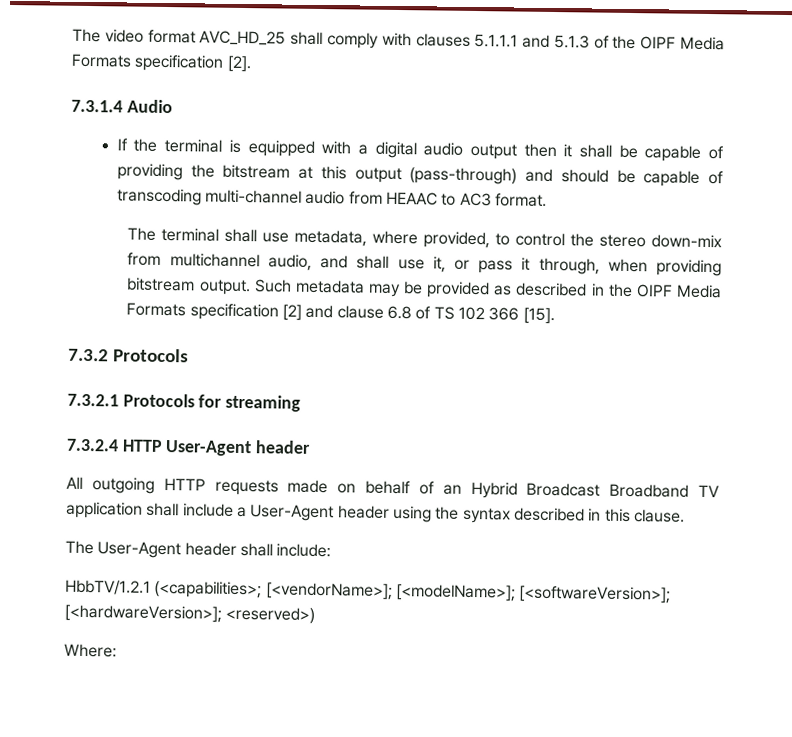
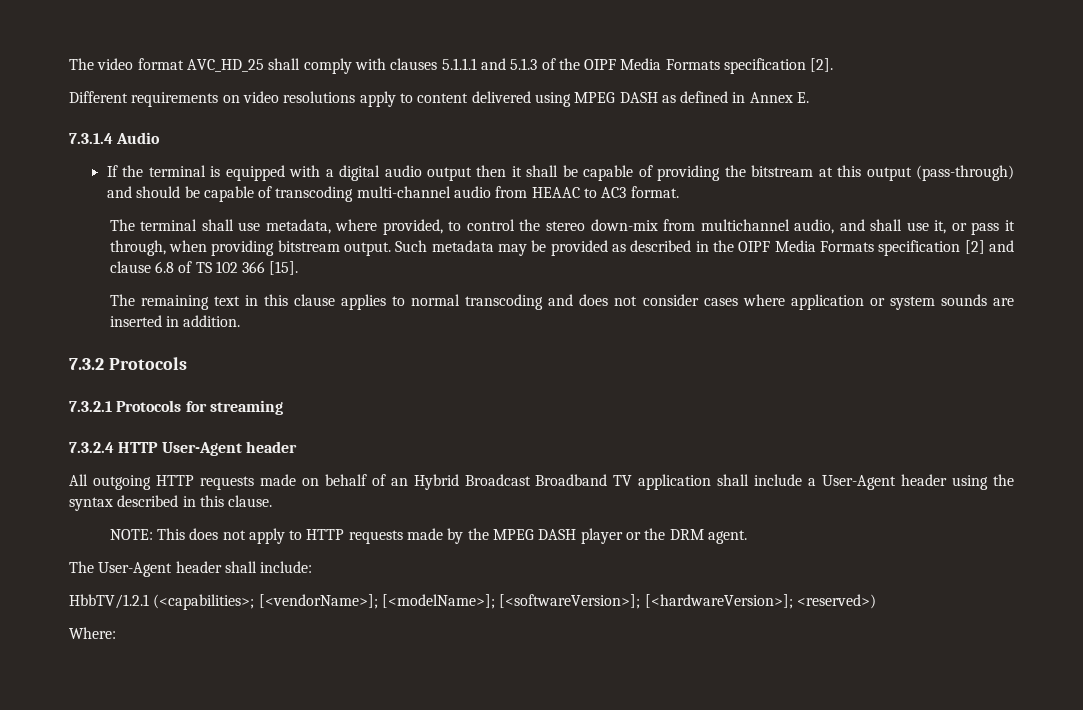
(252, 64) none -> [69,91,810,107] // Different requirements on video resolutions apply to content delivered using MPEG DASH as defined in Annex E.
(555, 316) none -> [109,294,1015,310] [109,315,241,327] // The remaining text in this clause applies to normal transcoding and does not consider cases where application or system sounds are inserted in addition.
(685, 516) none -> [109,528,748,544] // NOTE: This does not apply to HTTP requests made by the MPEG DASH player or the DRM agent.

